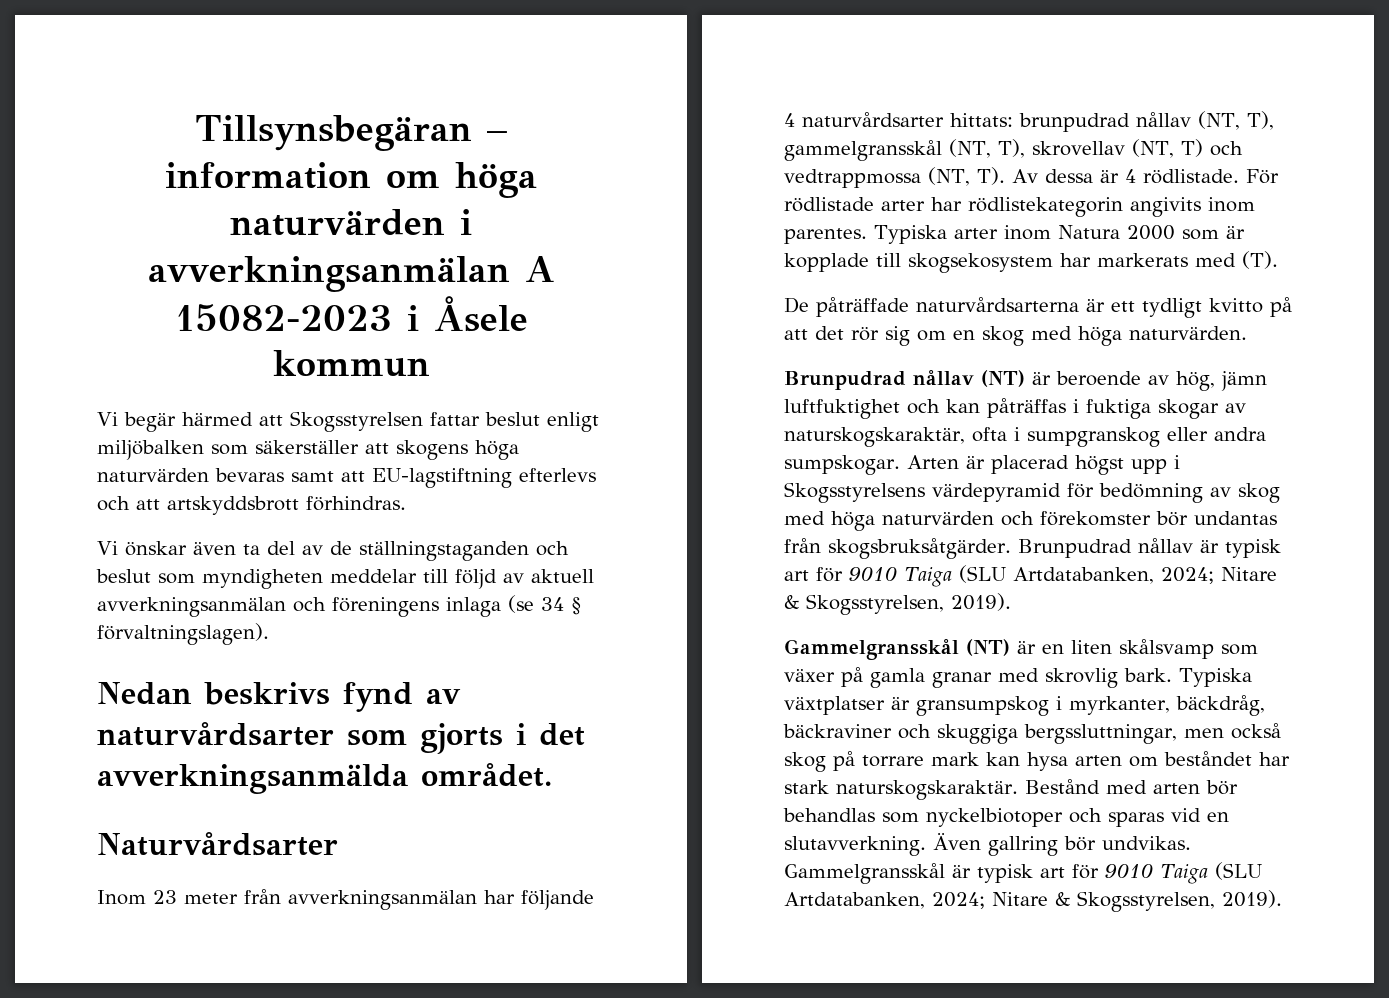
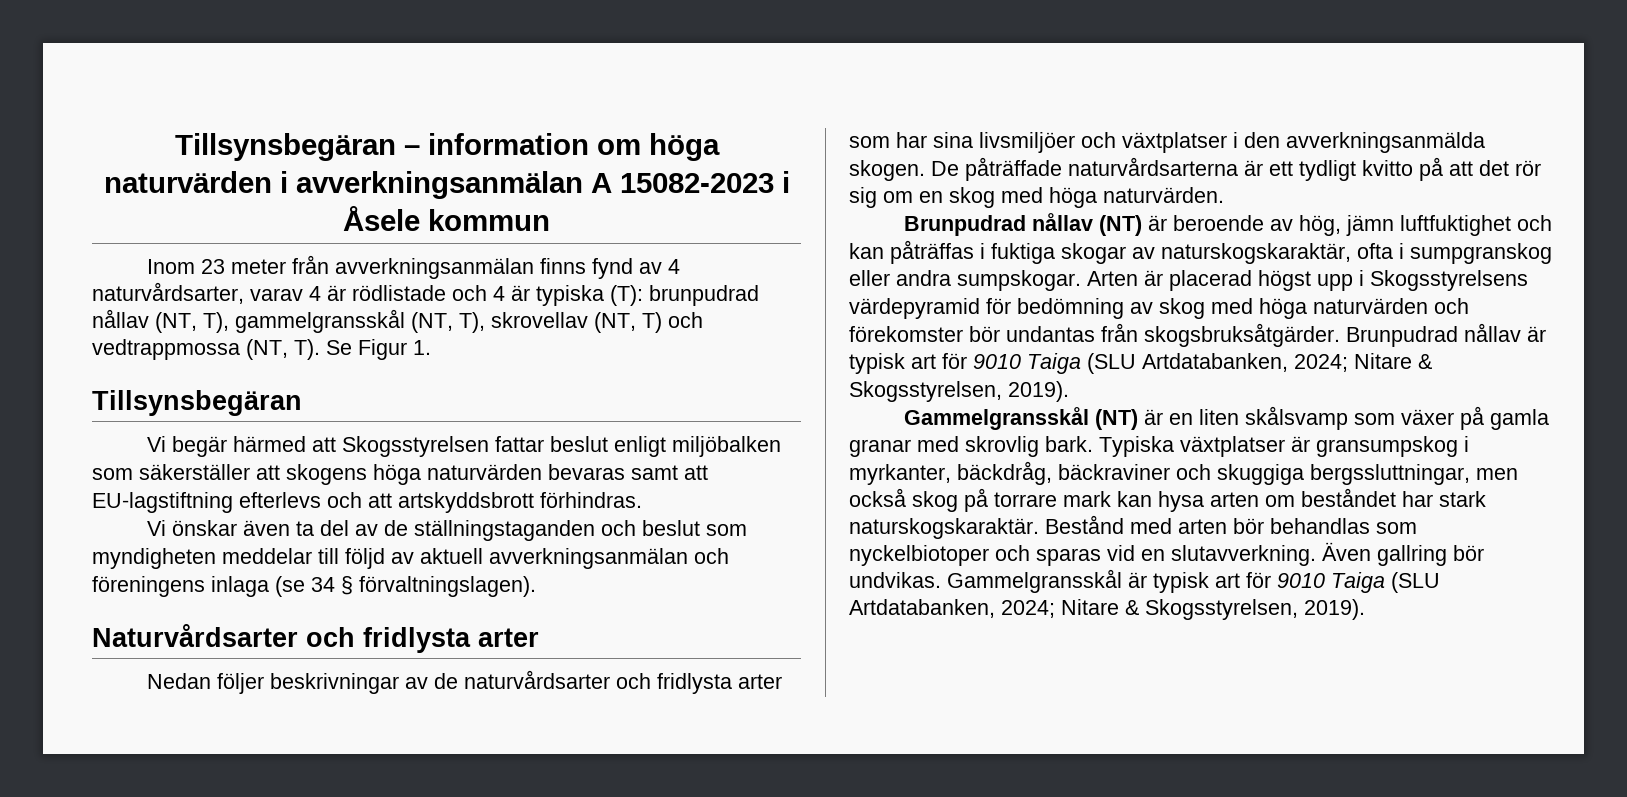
(430, 363) none -> [146,255,680,279] [92,282,759,306] [92,309,703,333] [92,339,431,360] [92,390,302,416] // Inom 23 meter från avverkningsanmälan finns fynd av 4 naturvårdsarter, varav 4 är rödlistade och 4 är typiska (T): brunpudrad nållav (NT, T), gammelgransskål (NT, T), skrovellav (NT, T) och vedtrappmossa (NT, T). Se Figur 1. // Tillsynsbegäran
[97,682,461,712] [97,722,585,754] [97,763,552,794] [97,832,338,856] [97,889,594,910] [784,111,1274,132] [784,139,1243,161] [784,167,1279,188] [784,197,1255,217] [784,225,1245,244] [784,251,1278,273] Nedan beskrivs fynd av naturvårdsarter som gjorts i det avverkningsanmälda området. // Naturvårdsarter // Inom 23 meter från avverkningsanmälan har följande 4 naturvårdsarter hittats: brunpudrad nållav (NT, T), gammelgransskål (NT, T), skrovellav (NT, T) och vedtrappmossa (NT, T). Av dessa är 4 rödlistade. För rödlistade arter har rödlistekategorin angivits inom parentes. Typiska arter inom Natura 2000 som är kopplade till skogsekosystem har markerats med (T). // -> [92,624,539,653] [146,670,782,694] [849,132,1485,153] [849,160,925,181] Naturvårdsarter och fridlysta arter // Nedan följer beskrivningar av de naturvårdsarter och fridlysta arter som har sina livsmiljöer och växtplatser i den avverkningsanmälda skogen.

